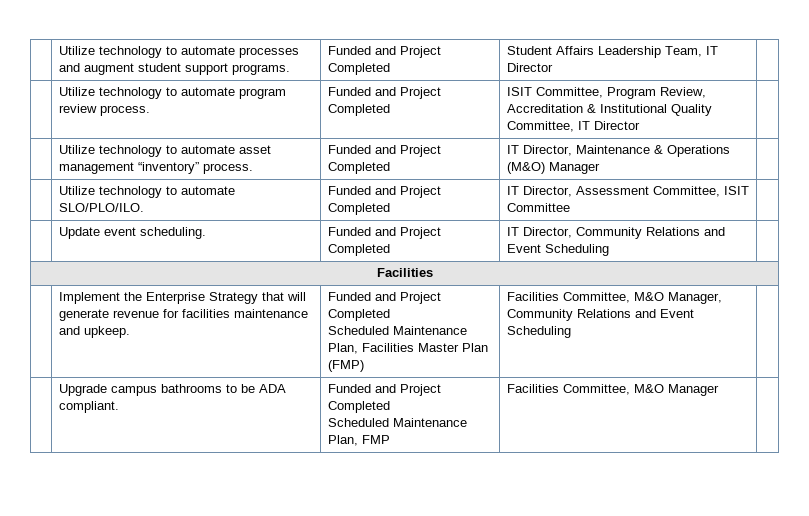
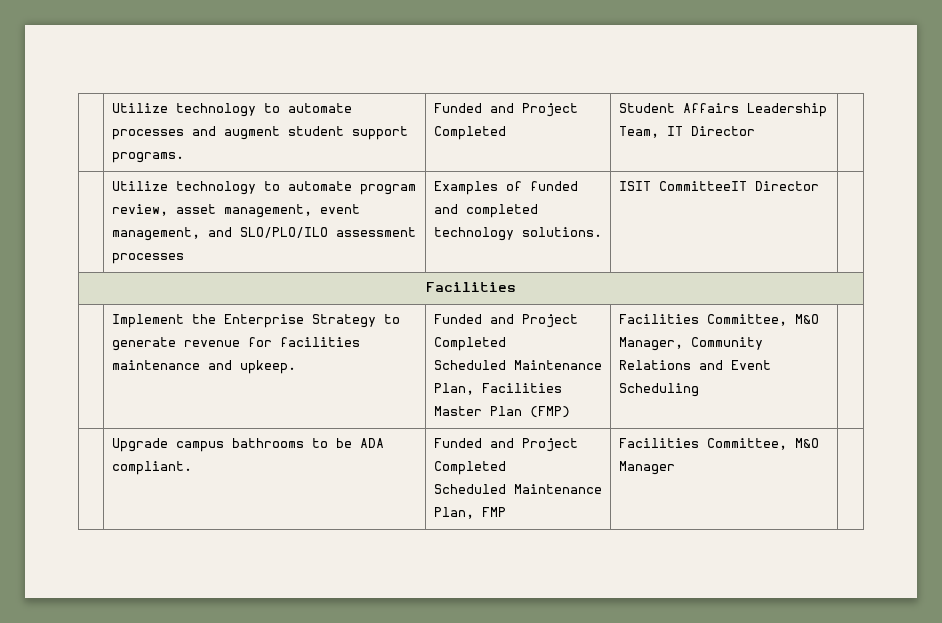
[58,104,150,116] [327,87,441,99] [327,104,390,116] [506,87,706,99] [506,104,712,116] [506,121,640,132] [58,145,271,157] [58,162,253,174] [327,145,441,157] [327,162,390,174] [506,145,730,157] [506,162,600,174] [58,186,235,198] [58,203,144,212] [327,186,441,198] [327,203,390,215] [506,186,749,197] [506,203,570,212] [58,227,206,239] [327,227,441,239] [327,244,390,256] [506,227,725,239] [506,244,609,256] review process. | Funded and Project Completed | ISIT Committee, Program Review, Accreditation & Institutional Quality Committee, IT Director | // | Utilize technology to automate asset management “inventory” process. | Funded and Project Completed | IT Director, Maintenance & Operations (M&O) Manager | // | Utilize technology to automate SLO/PLO/ILO. | Funded and Project Completed | IT Director, Assessment Committee, ISIT Committee | // | Update event scheduling. | Funded and Project Completed | IT Director, Community Relations and Event Scheduling -> [111,204,360,218] [111,227,416,241] [111,253,184,264] [433,181,578,195] [433,204,538,218] [433,227,602,241] [618,181,819,191] review, asset management, event management, and SLO/PLO/ILO assessment processes | Examples of funded and completed technology solutions. | ISIT CommitteeIT Director
[261,292,306,301] that will -> [383,314,400,324] to

